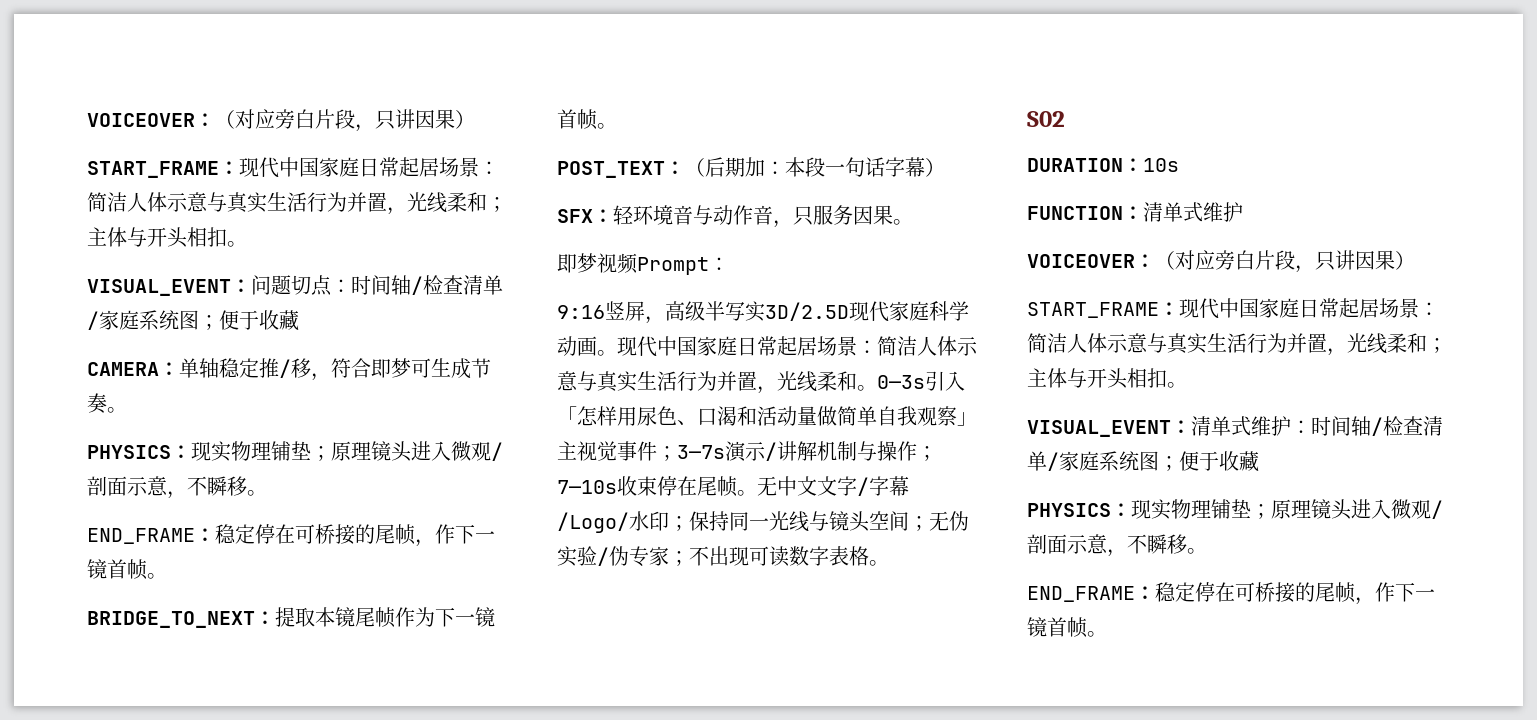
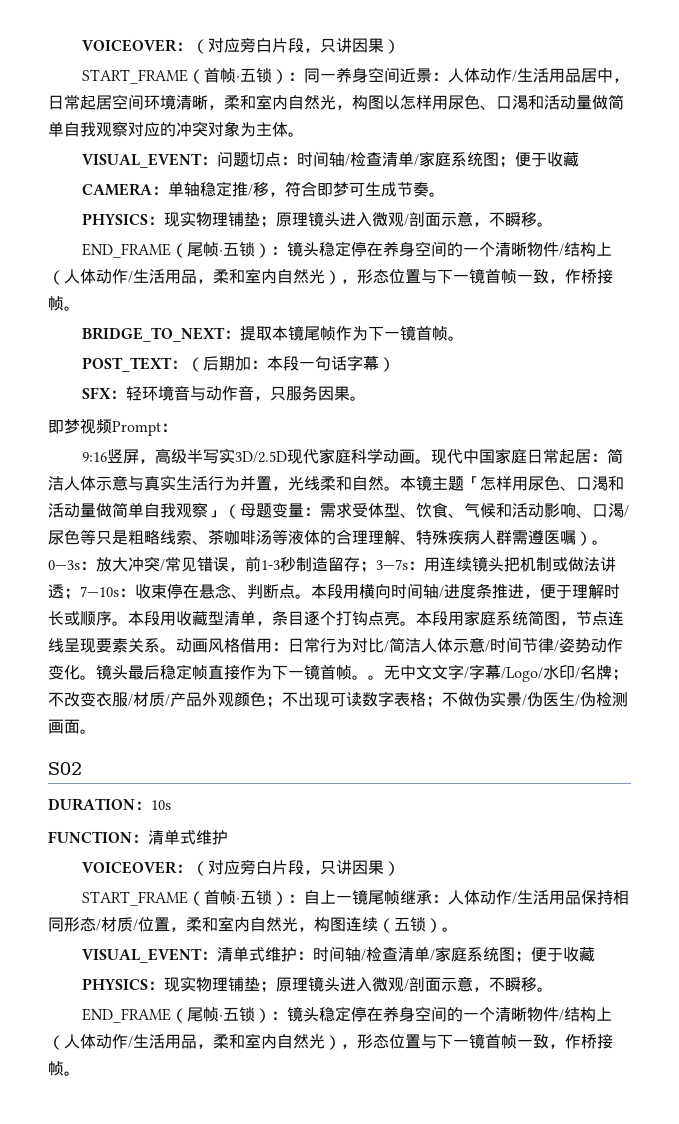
[87,109,475,132] [87,157,499,178] [87,192,507,215] [87,227,227,248] VOICEOVER：（对应旁白片段，只讲因果） // START_FRAME：现代中国家庭日常起居场景：简洁人体示意与真实生活行为并置，光线柔和；主体与开头相扣 -> [81,37,400,54] [81,67,629,84] [48,94,624,110] [48,121,288,137] VOICEOVER：（对应旁白片段，只讲因果） // START_FRAME（首帧·五锁）：同一养身空间近景：人体动作/生活用品居中，日常起居空间环境清晰，柔和室内自然光，构图以怎样用尿色、口渴和活动量做简单自我观察对应的冲突对象为主体
[195,524,495,547] [87,559,127,579] ：稳定停在可桥接的尾帧，作下一镜首 -> [170,241,612,258] [48,268,613,285] （尾帧·五锁）：镜头稳定停在养身空间的一个清晰物件/结构上（人体动作/生活用品，柔和室内自然光），形态位置与下一镜首帧一致，作桥接
[817,336,857,356] 场景 -> (591, 456) none
[857,371,965,391] 。0—3s引入 -> [352,475,464,491] 自然。本镜主题
[557,441,937,462] [557,476,738,497] 主视觉事件；3—7s演示/讲解机制与操作；7—10s收束停在尾帧 -> [224,502,629,519] [48,529,608,546] [48,556,616,573] [48,583,620,600] [48,610,624,626] [48,637,623,653] [48,664,368,680] （母题变量：需求受体型、饮食、气候和活动影响、口渴/尿色等只是粗略线索、茶咖啡汤等液体的合理理解、特殊疾病人群需遵医嘱）。0—3s：放大冲突/常见错误，前1-3秒制造留存；3—7s：用连续镜头把机制或做法讲透；7—10s：收束停在悬念、判断点。本段用横向时间轴/进度条推进，便于理解时长或顺序。本段用收藏型清单，条目逐个打钩点亮。本段用家庭系统简图，节点连线呈现要素关系。动画风格借用：日常行为对比/简洁人体示意/时间节律/姿势动作变化。镜头最后稳定帧直接作为下一镜首帧。
[669,511,969,532] [557,546,669,567] ；保持同一光线与镜头空间；无伪实验/伪专家 -> [575,665,628,681] [48,692,266,707] /名牌；不改变衣服/材质/产品外观颜色
(869, 556) none -> [426,691,628,708] [48,719,80,734] ；不做伪实景/伪医生/伪检测画面
[1159,298,1439,319] [1027,333,1447,356] [1027,368,1167,389] ：现代中国家庭日常起居场景：简洁人体示意与真实生活行为并置，光线柔和；主体与开头相扣 -> [187,889,629,906] [48,916,442,933] （首帧·五锁）：自上一镜尾帧继承：人体动作/生活用品保持相同形态/材质/位置，柔和室内自然光，构图连续（五锁）
[1135,582,1435,605] [1027,617,1067,637] ：稳定停在可桥接的尾帧，作下一镜首 -> [170,1006,612,1023] [48,1033,613,1050] （尾帧·五锁）：镜头稳定停在养身空间的一个清晰物件/结构上（人体动作/生活用品，柔和室内自然光），形态位置与下一镜首帧一致，作桥接

